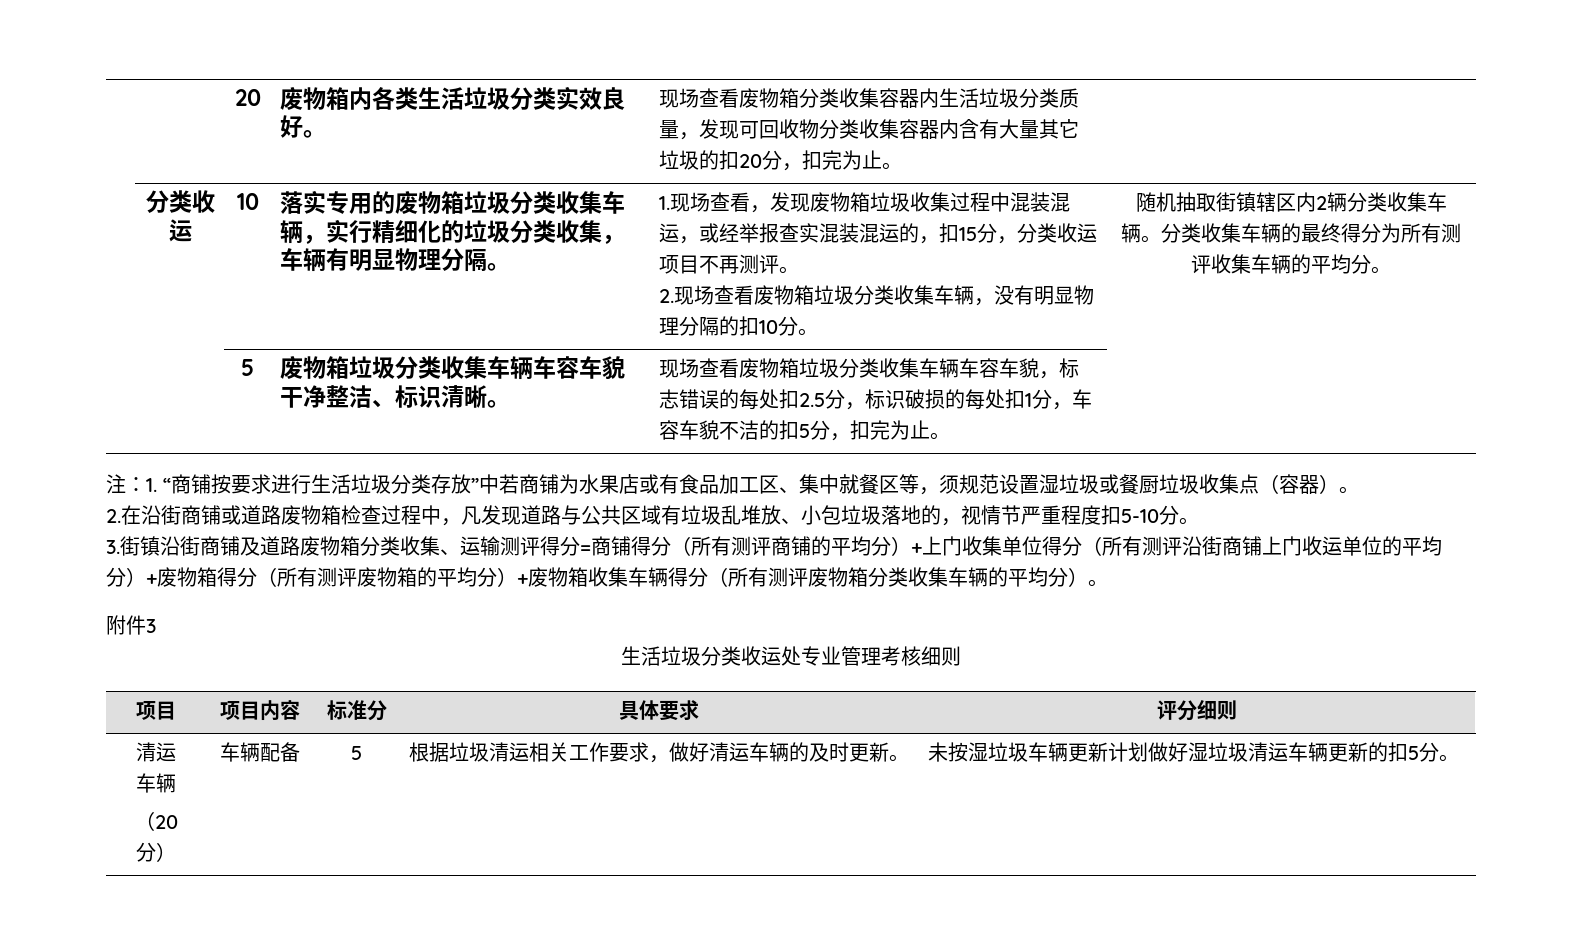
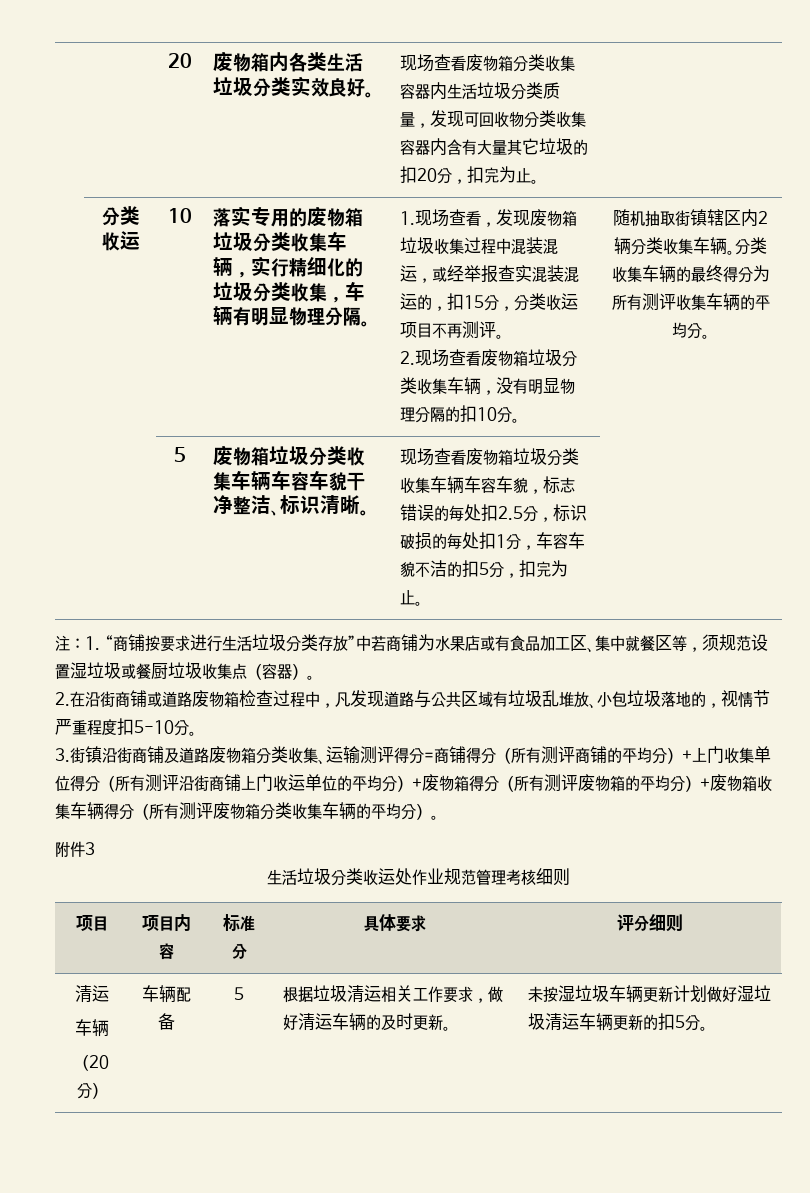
[801,646,841,666] 专业 -> [412,868,476,886] 作业规范

